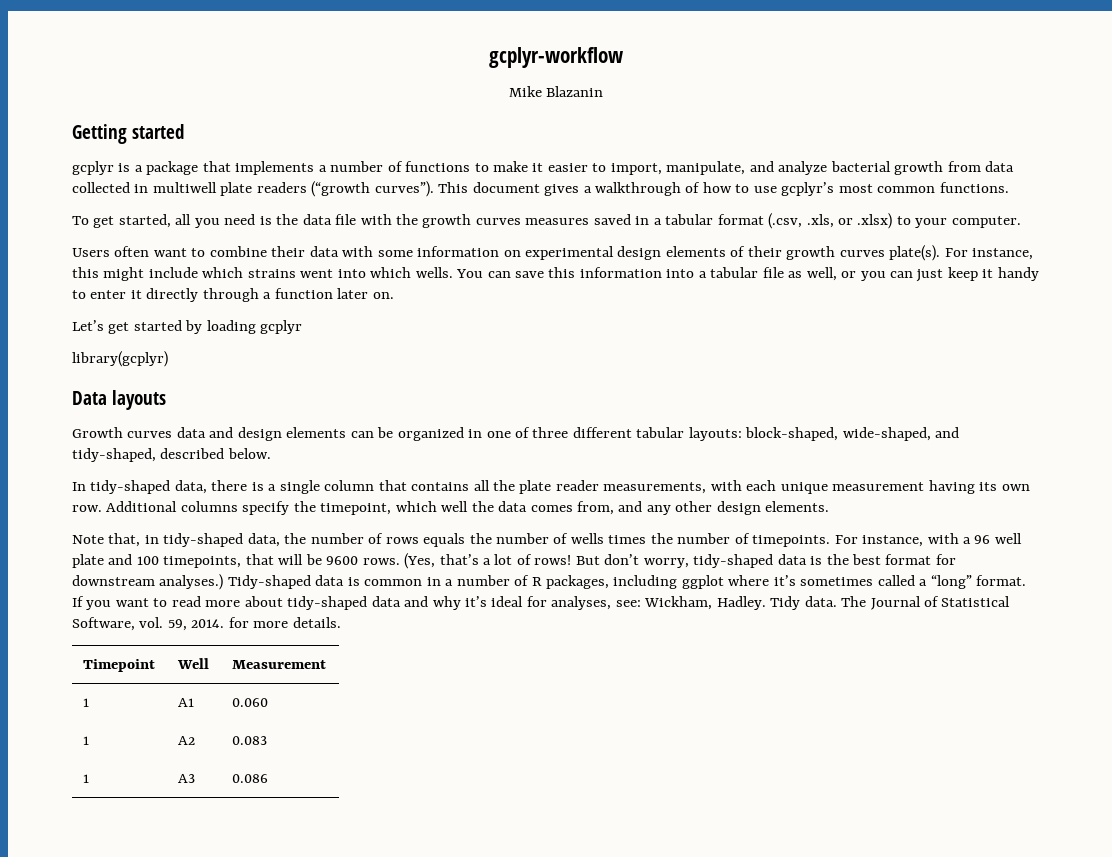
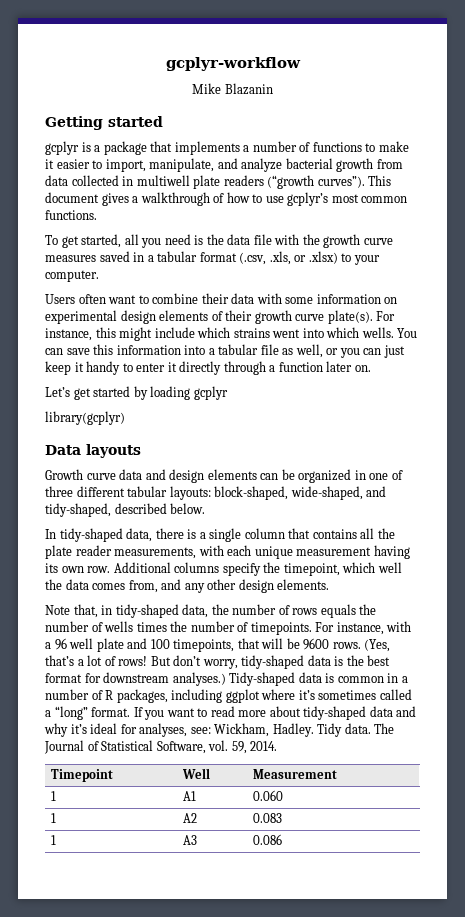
[475,218,521,225] curves -> [363,238,393,245] curve
[839,250,885,257] curves -> [295,314,325,321] curve
[127,431,173,438] curves -> [86,473,116,480] curve
[228,617,341,628] for more details. -> (278, 746) none

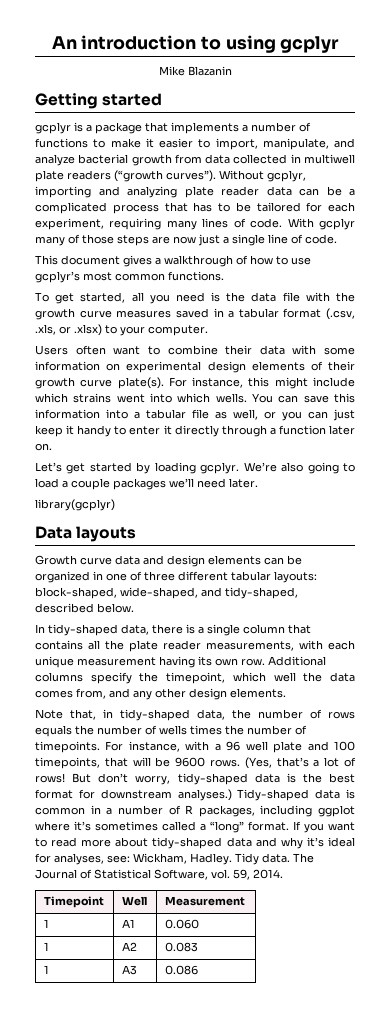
[165,57,301,71] gcplyr-workflow -> [51,35,340,53] An introduction to using gcplyr
(365, 182) none -> [219,170,306,182] [35,186,355,198] [35,202,355,214] [35,218,355,230] [35,234,337,246] Without gcplyr, importing and analyzing plate reader data can be a complicated process that has to be tailored for each experiment, requiring many lines of code. With gcplyr many of those steps are now just a single line of code. //
[193,386,228,400] gcplyr -> [200,462,356,474] [35,478,258,490] gcplyr. We’re also going to load a couple packages we’ll need later.

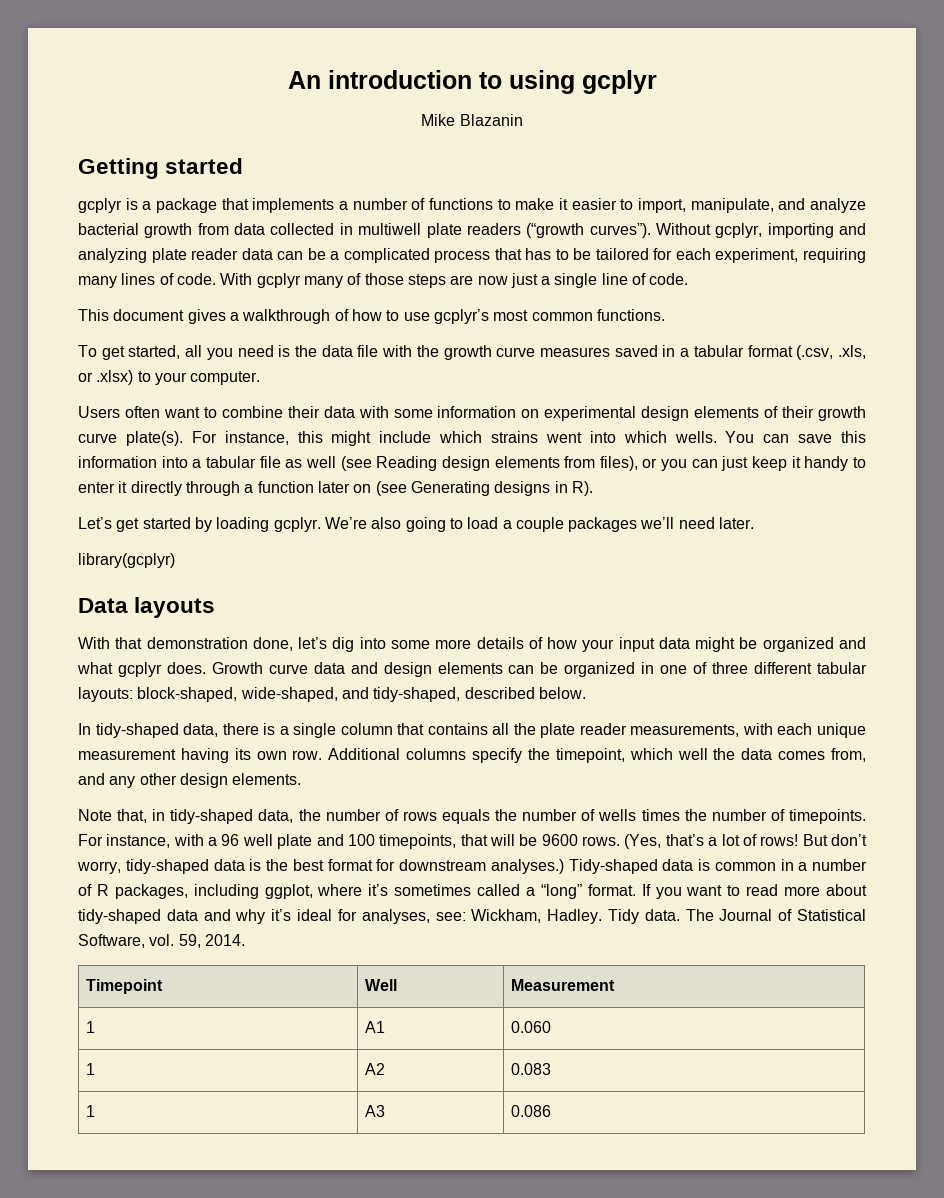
[233,409,258,420] well, -> [305,456,638,471] well (see Reading design elements from files),
[35,443,52,451] on. -> [353,481,593,496] on (see Generating designs in R).
(137, 534) none -> [78,637,867,652] [77,662,206,677] With that demonstration done, let’s dig into some more details of how your input data might be organized and what gcplyr does.
[318,805,355,817] ggplot -> [264,884,313,899] ggplot,

